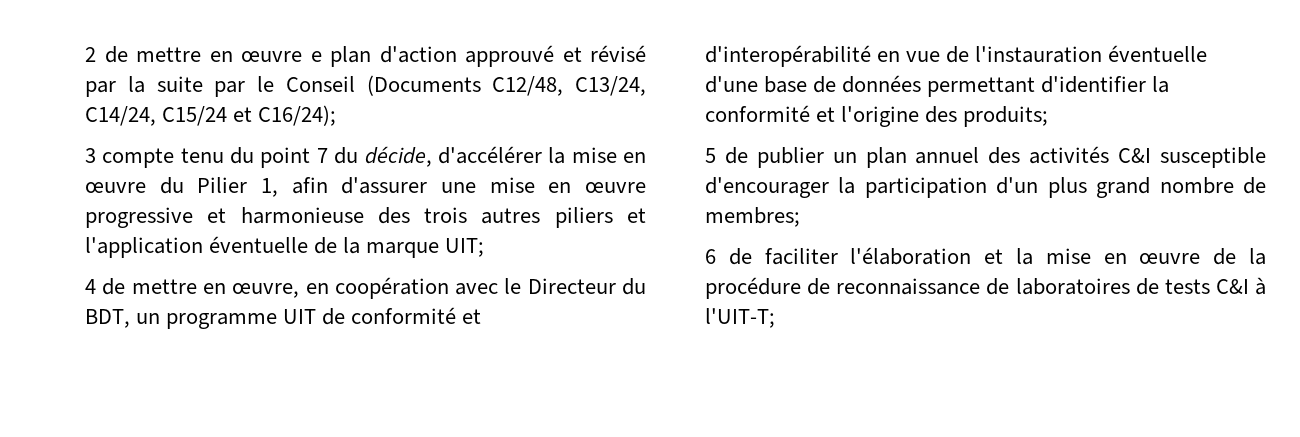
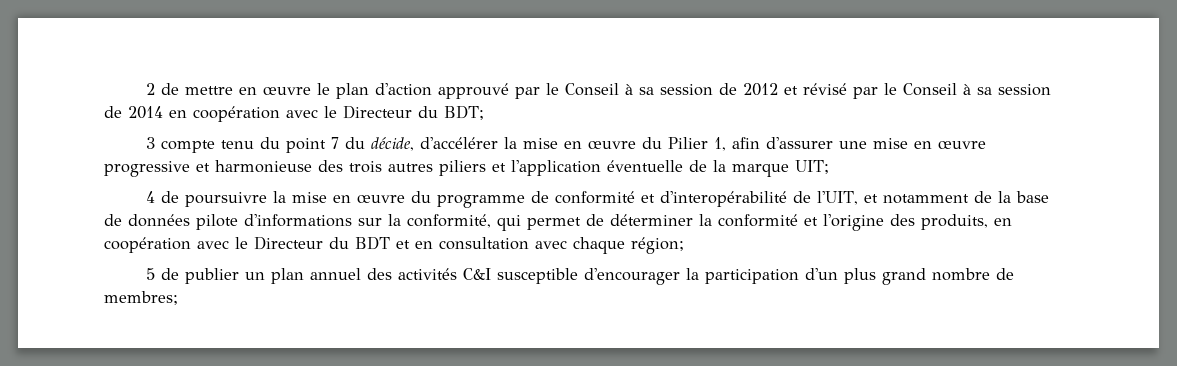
[310,51,322,62] e -> [317,83,331,95] le
[562,45,646,62] [85,75,646,97] [85,105,337,126] et révisé par la suite par le Conseil (Documents C12/48, C13/24, C14/24, C15/24 et C16/24); -> [515,83,1052,99] [104,105,484,122] par le Conseil à sa session de 2012 et révisé par le Conseil à sa session de 2014 en coopération avec le Directeur du BDT;
[131,277,646,299] [85,307,482,329] [705,45,1208,67] [705,75,1170,97] [705,105,1049,127] mettre en œuvre, en coopération avec le Directeur du BDT, un programme UIT de conformité et d'interopérabilité en vue de l'instauration éventuelle d'une base de données permettant d'identifier la conformité et l'origine des produits; -> [185,191,1050,208] [104,214,1012,231] [104,236,684,254] poursuivre la mise en œuvre du programme de conformité et d'interopérabilité de l'UIT, et notamment de la base de données pilote d'informations sur la conformité, qui permet de déterminer la conformité et l'origine des produits, en coopération avec le Directeur du BDT et en consultation avec chaque région;
[705,247,1266,265] [705,277,1266,299] [705,308,775,328] // 6 de faciliter l'élaboration et la mise en œuvre de la procédure de reconnaissance de laboratoires de tests C&I à l'UIT-T; -> (178, 298) none

